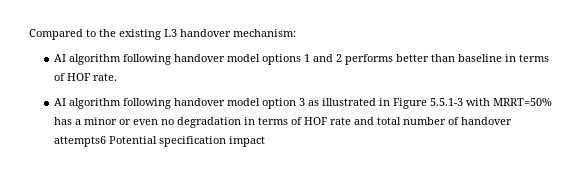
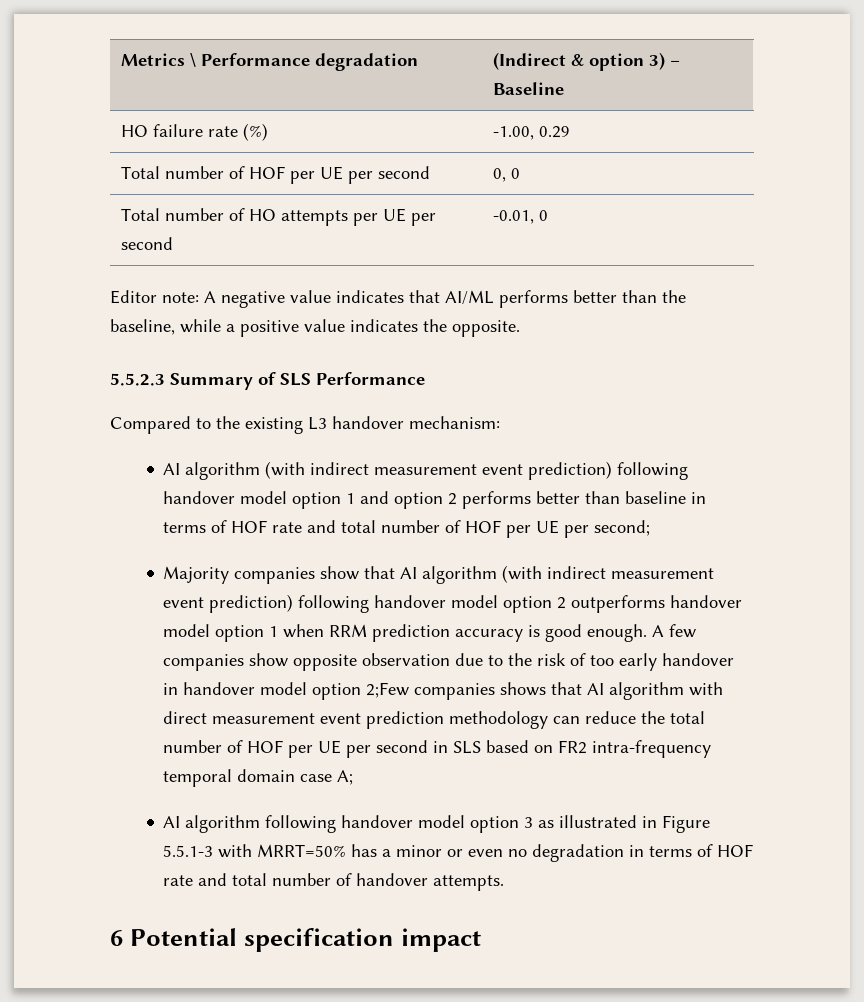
(29, 34) none -> [121,53,419,71] [493,52,681,71] [493,82,565,95] [121,123,269,141] [493,126,571,140] [121,166,431,184] [493,168,521,182] [121,208,437,226] [121,237,174,250] [493,210,549,224] [110,290,686,308] [110,319,520,337] [110,372,425,390] Metrics \ Performance degradation | (Indirect & option 3) – Baseline // HO failure rate (%) | -1.00, 0.29 // Total number of HOF per UE per second | 0, 0 // Total number of HO attempts per UE per second | -0.01, 0 // Editor note: A negative value indicates that AI/ML performs better than the baseline, while a positive value indicates the opposite. // 5.5.2.3 Summary of SLS Performance //
[122,54,301,65] following handover model options -> [265,461,689,480] [163,491,342,509] (with indirect measurement event prediction) following handover model option
(333, 58) none -> [394,492,444,509] option
[92,73,117,81] rate. -> [272,520,651,538] [163,565,715,584] [163,594,743,613] [163,624,697,642] [163,653,735,671] [163,682,724,700] [163,711,706,729] [163,740,712,758] [163,769,354,787] rate and total number of HOF per UE per second; // Majority companies show that AI algorithm (with indirect measurement event prediction) following handover model option 2 outperforms handover model option 1 when RRM prediction accuracy is good enough. A few companies show opposite observation due to the risk of too early handover in handover model option 2;Few companies shows that AI algorithm with direct measurement event prediction methodology can reduce the total number of HOF per UE per second in SLS based on FR2 intra-frequency temporal domain case A;
[53,136,106,147] attempts6 -> [433,875,505,891] [110,930,123,946] attempts. // 6

